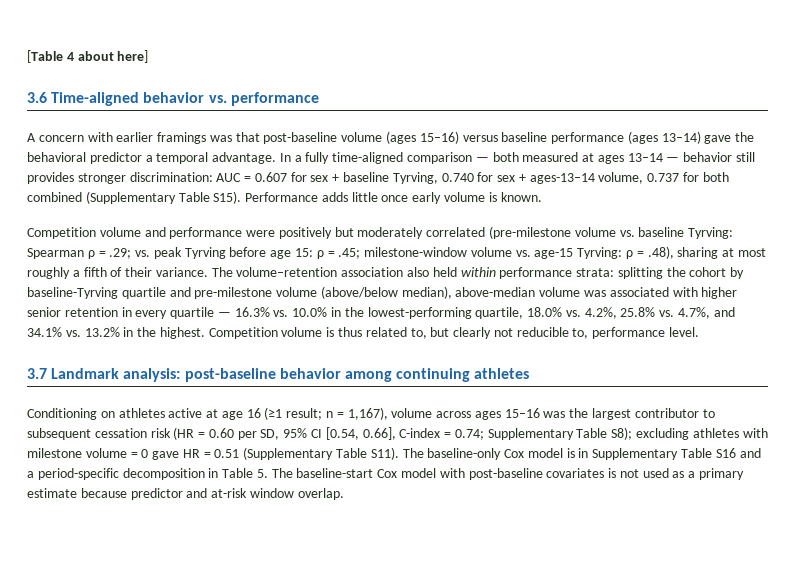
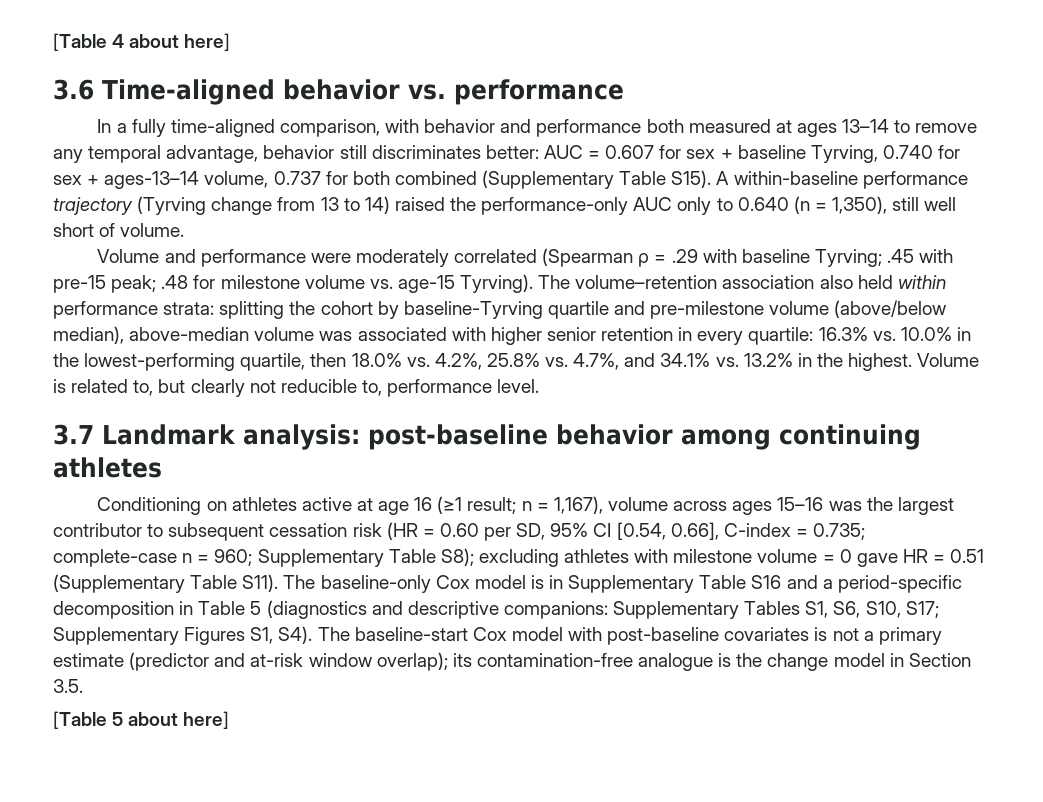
[27,131,755,144] [27,152,489,164] A concern with earlier framings was that post-baseline volume (ages 15–16) versus baseline performance (ages 13–14) gave the behavioral predictor a temporal advantage. In a fully time-aligned comparison — -> [97,119,642,137] In a fully time-aligned comparison, with behavior and performance
[666,152,756,162] [27,172,213,184] — behavior still provides stronger discrimination: -> [894,120,978,133] [53,145,539,163] to remove any temporal advantage, behavior still discriminates better:
[245,192,542,204] [27,226,734,239] [27,246,766,259] [27,267,208,279] Performance adds little once early volume is known. // Competition volume and performance were positively but moderately correlated (pre-milestone volume vs. baseline Tyrving: Spearman ρ = .29; vs. peak Tyrving before age 15: ρ = .45; milestone-window volume vs. age-15 Tyrving: ρ = .48), sharing at most roughly a fifth of their variance. -> [716,171,968,189] [53,196,957,215] [53,223,185,237] [97,248,954,267] [53,274,534,293] A within-baseline performance trajectory (Tyrving change from 13 to 14) raised the performance-only AUC only to 0.640 (n = 1,350), still well short of volume. // Volume and performance were moderately correlated (Spearman ρ = .29 with baseline Tyrving; .45 with pre-15 peak; .48 for milestone volume vs. age-15 Tyrving).
[170,307,231,319] quartile — -> [748,327,814,345] quartile:
(524, 313) none -> [310,353,347,367] then
[208,327,363,339] Competition volume is thus -> [917,353,980,367] [53,379,66,393] Volume is
[454,429,484,440] 0.74; -> [813,523,866,540] [53,549,253,567] 0.735; complete-case n = 960;
[256,469,268,478] 5. -> [250,600,939,619] [53,626,313,645] 5 (diagnostics and descriptive companions: Supplementary Tables S1, S6, S10, S17; Supplementary Figures S1, S4).
[642,468,685,478] used as -> (859, 634) none
[80,488,183,500] because predictor -> [129,652,210,671] (predictor
[297,488,344,500] overlap. -> [376,652,971,671] [53,679,83,693] [53,711,230,729] overlap); its contamination-free analogue is the change model in Section 3.5. // [Table 5 about here]

